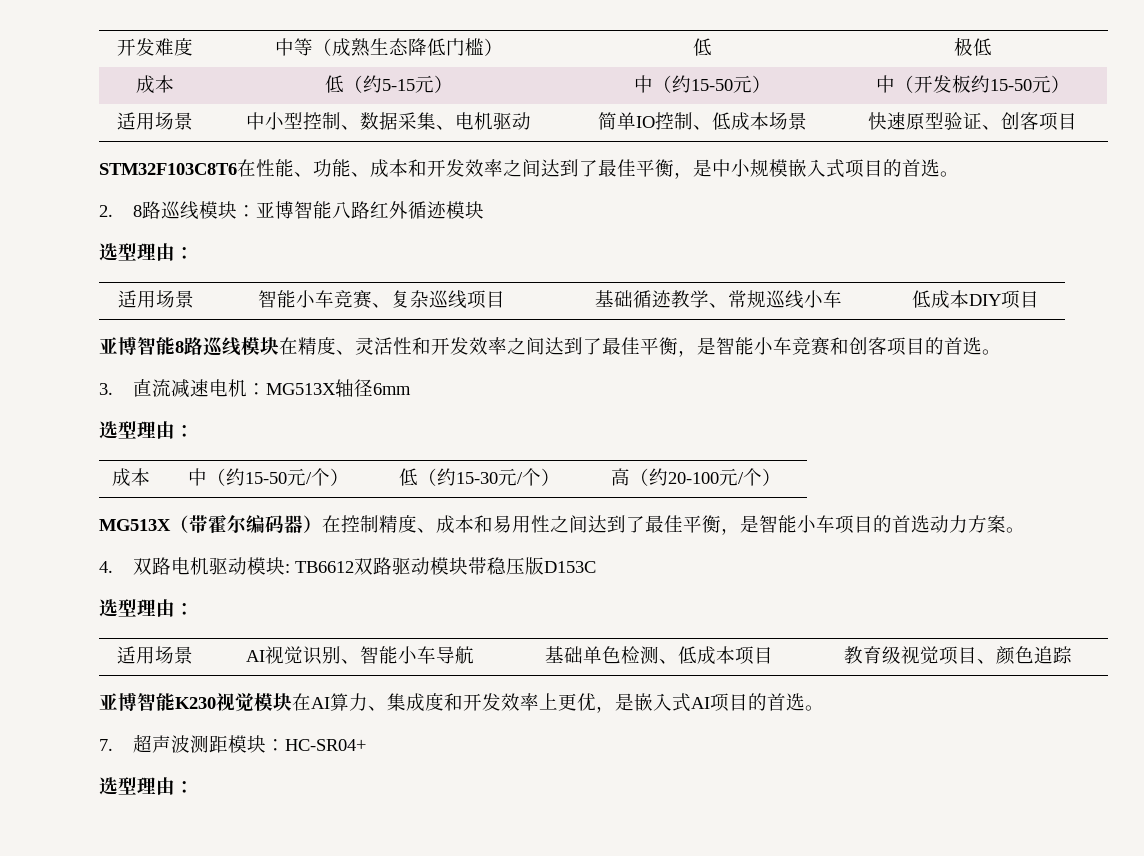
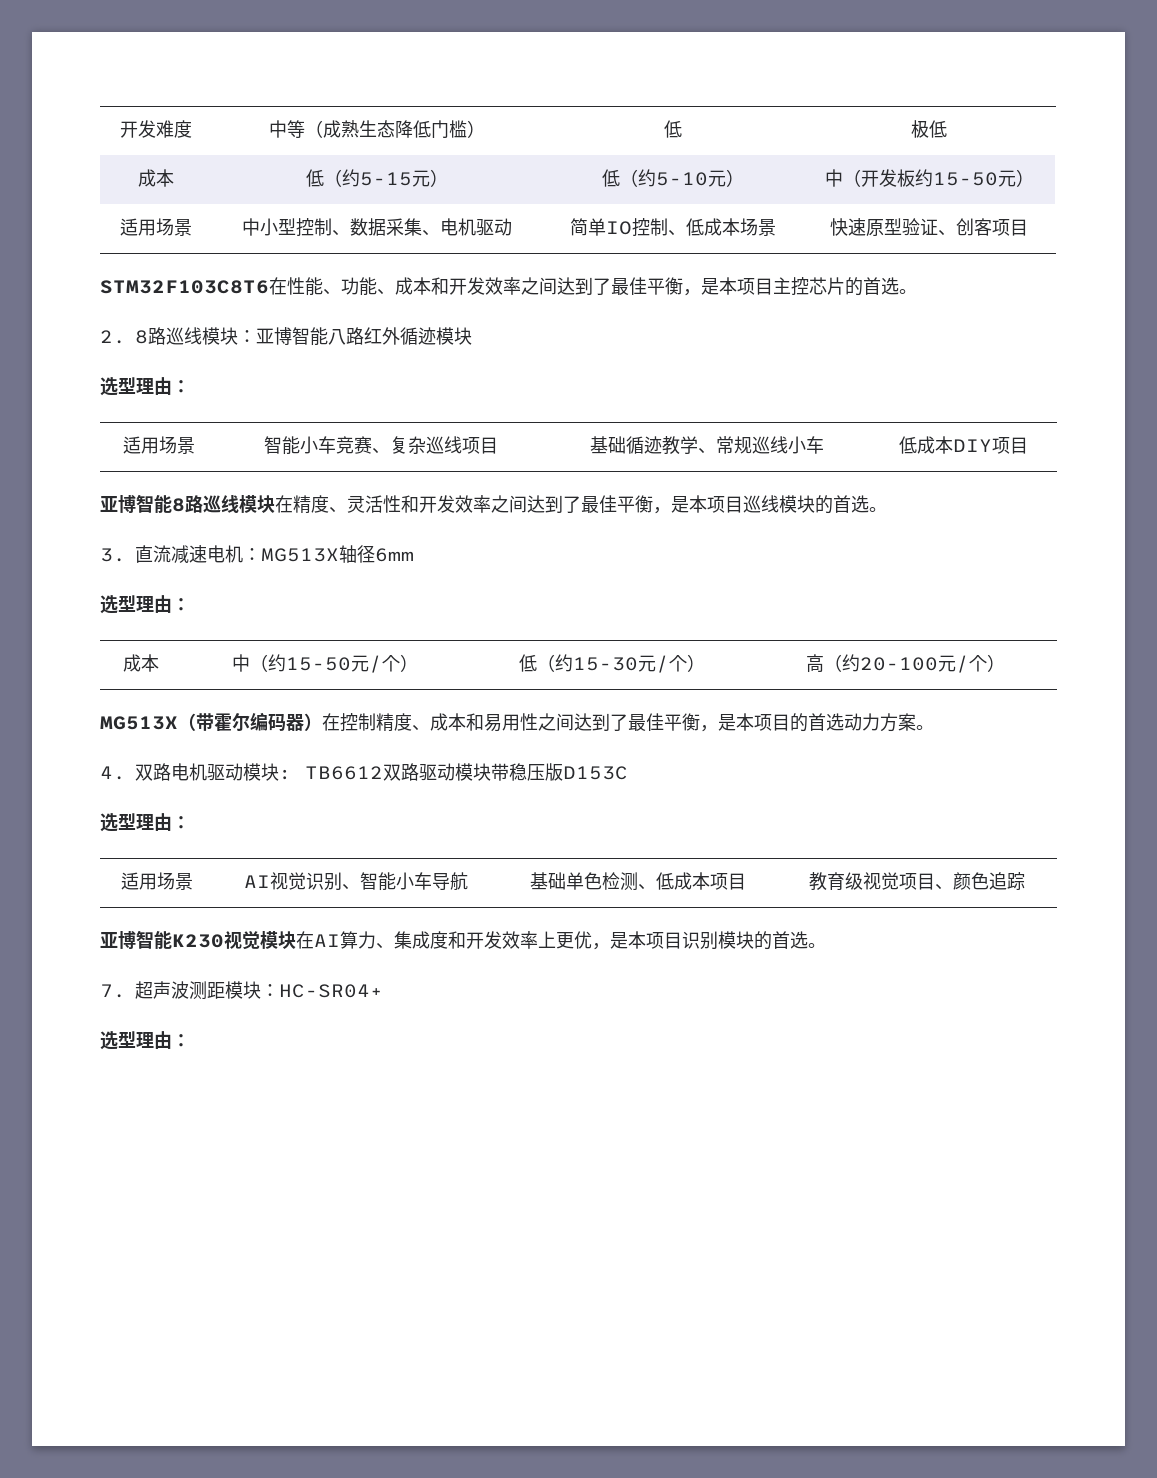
[634,75,733,93] 中（约15-50 -> [601,169,708,187] 低（约5-10
[712,159,883,178] 中小规模嵌入式项目 -> [719,277,845,296] 本项目主控芯片
[716,337,925,356] 智能小车竞赛和创客项目 -> [689,495,815,513] 本项目巡线模块
[759,515,835,533] 智能小车 -> [736,713,754,731] 本
[634,693,748,712] 嵌入式AI项目 -> [628,931,754,950] 本项目识别模块

